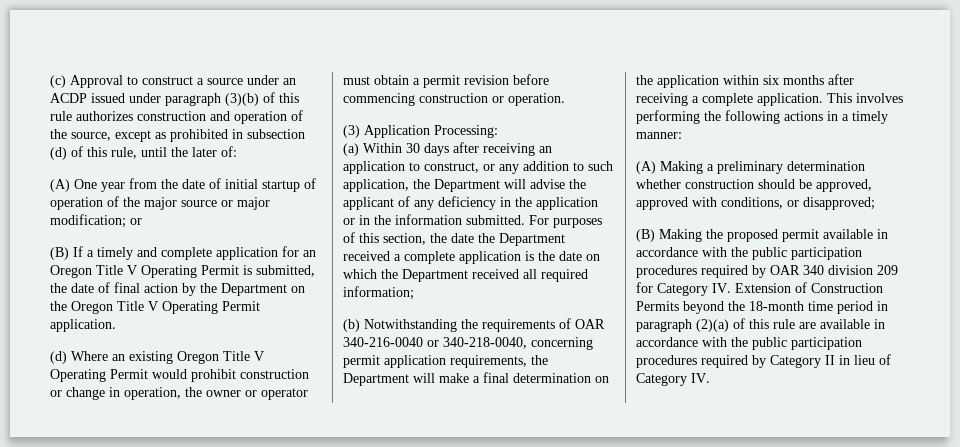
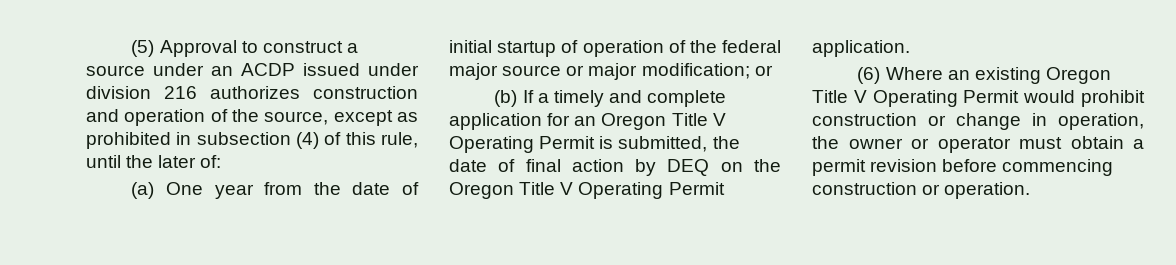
[50,75,66,88] (c) -> [131,40,155,57] (5)
[165,92,299,106] [50,111,72,121] paragraph (3)(b) of this rule -> [86,86,197,99] division 216
[50,147,67,160] (d) -> [296,132,319,149] (4)
[50,179,70,192] (A) -> [131,182,155,199] (a)
(140, 202) none -> [722,40,781,53] federal
[50,247,69,260] (B) -> [494,90,518,107] (b)
[200,283,287,296] the Department -> [667,159,710,176] DEQ
[50,351,67,364] (d) -> [857,67,881,84] (6)
[343,125,498,138] [343,142,552,156] [343,161,613,174] [343,179,586,192] [343,196,598,210] [343,214,602,228] [343,232,565,246] [343,251,600,264] [343,269,588,282] [343,286,414,300] [343,318,605,332] [343,337,593,350] [343,355,548,368] [343,372,609,386] [636,74,854,88] [636,93,903,106] [636,110,888,124] [636,132,682,139] [636,161,865,174] [636,179,872,192] [636,197,875,210] [636,229,888,242] [636,247,862,260] [636,265,898,278] [636,282,883,296] [636,301,888,314] [636,318,885,332] [636,337,862,350] [636,354,891,368] [636,373,710,386] // (3) Application Processing: // (a) Within 30 days after receiving an application to construct, or any addition to such application, the Department will advise the applicant of any deficiency in the application or in the information submitted. For purposes of this section, the date the Department received a complete application is the date on which the Department received all required information; // (b) Notwithstanding the requirements of OAR 340-216-0040 or 340-218-0040, concerning permit application requirements, the Department will make a final determination on the application within six months after receiving a complete application. This involves performing the following actions in a timely manner: // (A) Making a preliminary determination whether construction should be approved, approved with conditions, or disapproved; // (B) Making the proposed permit available in accordance with the public participation procedures required by OAR 340 division 209 for Category IV. Extension of Construction Permits beyond the 18-month time period in paragraph (2)(a) of this rule are available in accordance with the public participation procedures required by Category II in lieu of Category IV. -> (1031, 190) none

